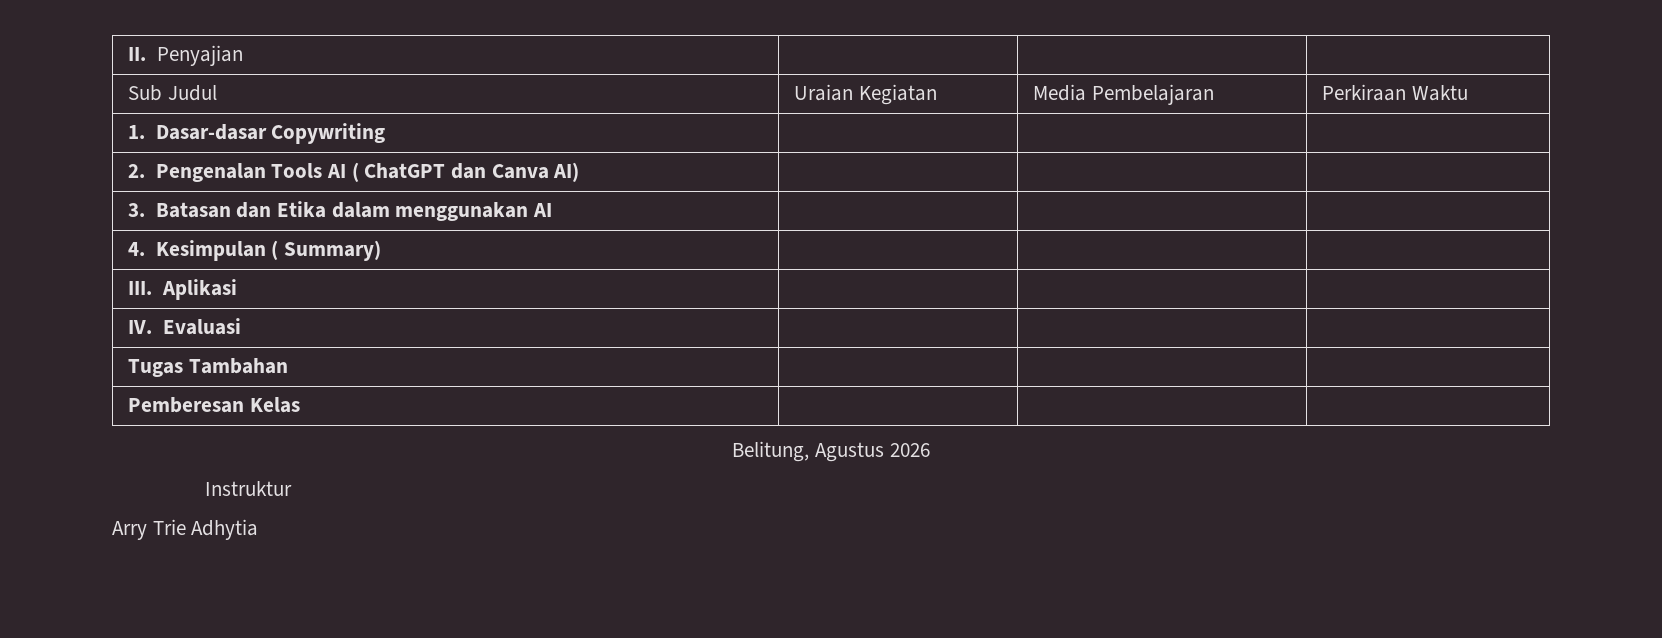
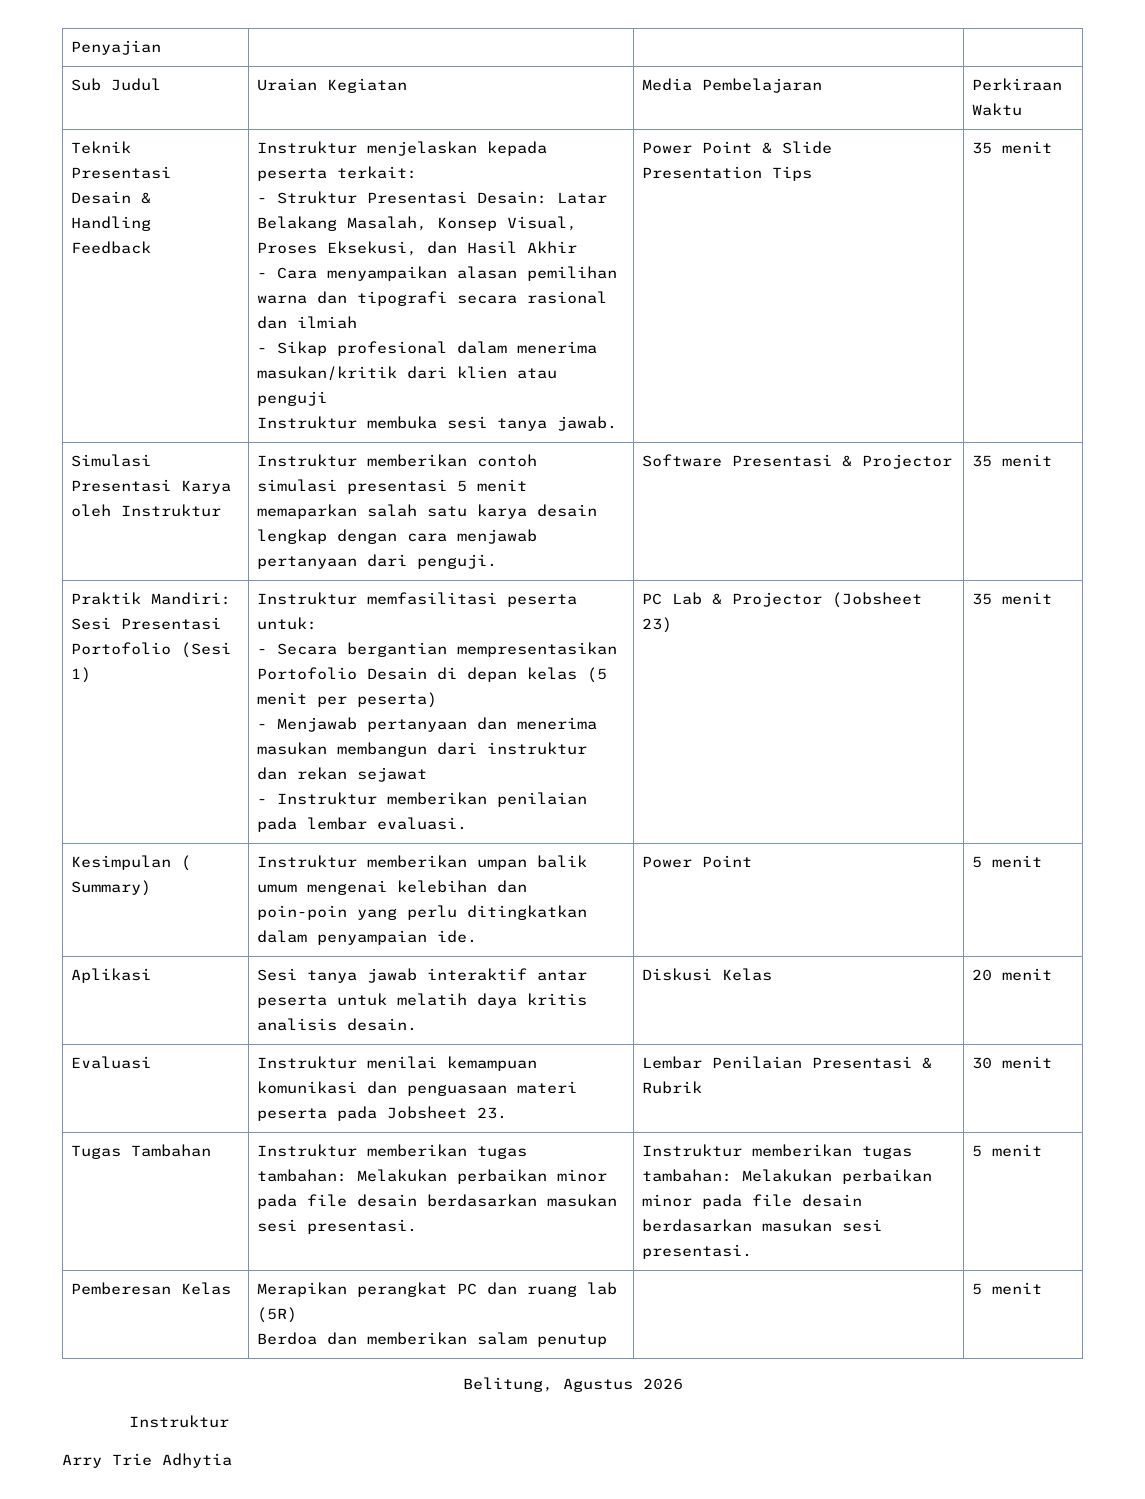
[127,47,146,61] II. -> (71, 47) none
[127,123,386,144] [127,162,580,182] [127,201,552,221] [127,240,381,261] [127,279,237,300] [127,318,241,335] [127,358,288,377] [127,397,300,413] 1. Dasar-dasar Copywriting | | | // 2. Pengenalan Tools AI ( ChatGPT dan Canva AI) | | | // 3. Batasan dan Etika dalam menggunakan AI | | | // 4. Kesimpulan ( Summary) | | | // III. Aplikasi | | | // IV. Evaluasi | | | // Tugas Tambahan | | | // Pemberesan Kelas | | | -> [71,141,132,154] [71,166,172,179] [71,191,152,204] [71,216,152,231] [71,241,152,254] [257,141,548,156] [257,166,418,181] [257,191,608,204] [257,216,578,231] [257,241,578,256] [257,266,618,281] [257,291,608,306] [257,316,358,329] [257,341,598,356] [257,366,558,381] [257,391,328,406] [257,416,618,431] [642,141,833,154] [642,166,813,181] [972,141,1053,154] [71,454,152,467] [71,479,232,494] [71,504,222,517] [257,454,538,467] [257,479,528,494] [257,504,598,519] [257,529,538,544] [257,554,498,569] [642,454,953,469] [972,454,1053,467] [71,592,232,605] [71,617,222,630] [71,642,232,658] [71,667,92,683] [257,592,578,607] [257,617,318,630] [257,642,618,657] [257,667,608,683] [257,692,438,708] [257,717,598,732] [257,742,588,757] [257,767,428,782] [257,792,588,807] [257,817,468,832] [642,592,923,608] [642,617,673,633] [972,592,1053,605] [71,855,192,871] [71,880,152,896] [257,855,588,870] [257,880,528,895] [257,905,588,920] [257,930,478,945] [642,855,753,868] [972,855,1043,868] [71,968,152,983] [257,968,588,983] [257,993,588,1008] [257,1018,418,1031] [642,968,773,981] [972,968,1053,981] [71,1056,152,1069] [257,1056,538,1071] [257,1081,578,1096] [257,1106,508,1121] [642,1056,933,1069] [642,1081,703,1094] [972,1056,1053,1069] [71,1144,212,1159] [257,1144,528,1159] [257,1169,608,1184] [257,1194,618,1209] [257,1219,418,1234] [642,1144,913,1159] [642,1169,933,1184] [642,1194,863,1209] [642,1219,883,1232] [642,1244,753,1259] [972,1144,1043,1157] [71,1282,232,1295] [257,1282,618,1297] [257,1307,298,1323] [257,1332,608,1347] [972,1282,1043,1295] Teknik Presentasi Desain & Handling Feedback | Instruktur menjelaskan kepada peserta terkait: // - Struktur Presentasi Desain: Latar Belakang Masalah, Konsep Visual, Proses Eksekusi, dan Hasil Akhir // - Cara menyampaikan alasan pemilihan warna dan tipografi secara rasional dan ilmiah // - Sikap profesional dalam menerima masukan/kritik dari klien atau penguji // Instruktur membuka sesi tanya jawab. | Power Point & Slide Presentation Tips | 35 menit // Simulasi Presentasi Karya oleh Instruktur | Instruktur memberikan contoh simulasi presentasi 5 menit memaparkan salah satu karya desain lengkap dengan cara menjawab pertanyaan dari penguji. | Software Presentasi & Projector | 35 menit // Praktik Mandiri: Sesi Presentasi Portofolio (Sesi 1) | Instruktur memfasilitasi peserta untuk: // - Secara bergantian mempresentasikan Portofolio Desain di depan kelas (5 menit per peserta) // - Menjawab pertanyaan dan menerima masukan membangun dari instruktur dan rekan sejawat // - Instruktur memberikan penilaian pada lembar evaluasi. | PC Lab & Projector (Jobsheet 23) | 35 menit // Kesimpulan ( Summary) | Instruktur memberikan umpan balik umum mengenai kelebihan dan poin-poin yang perlu ditingkatkan dalam penyampaian ide. | Power Point | 5 menit // Aplikasi | Sesi tanya jawab interaktif antar peserta untuk melatih daya kritis analisis desain. | Diskusi Kelas | 20 menit // Evaluasi | Instruktur menilai kemampuan komunikasi dan penguasaan materi peserta pada Jobsheet 23. | Lembar Penilaian Presentasi & Rubrik | 30 menit // Tugas Tambahan | Instruktur memberikan tugas tambahan: Melakukan perbaikan minor pada file desain berdasarkan masukan sesi presentasi. | Instruktur memberikan tugas tambahan: Melakukan perbaikan minor pada file desain berdasarkan masukan sesi presentasi. | 5 menit // Pemberesan Kelas | Merapikan perangkat PC dan ruang lab (5R) // Berdoa dan memberikan salam penutup | | 5 menit

